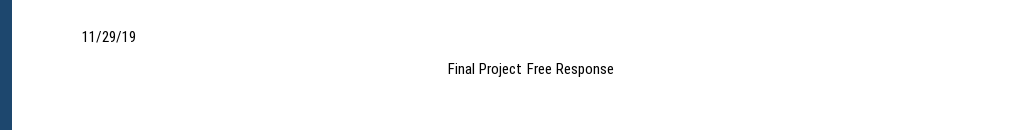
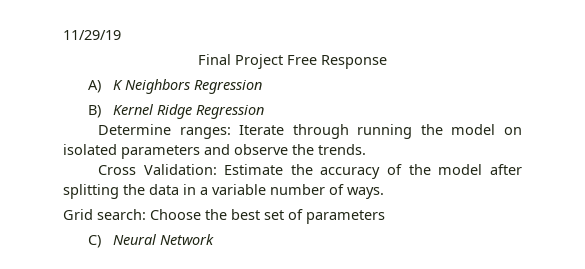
(614, 70) none -> [88,79,263,94] [88,104,265,119] [97,124,522,139] [63,144,366,159] [97,164,522,179] [63,184,384,199] [63,209,385,224] [88,234,215,248] // A) K Neighbors Regression // B) Kernel Ridge Regression // Determine ranges: Iterate through running the model on isolated parameters and observe the trends. // Cross Validation: Estimate the accuracy of the model after splitting the data in a variable number of ways. // Grid search: Choose the best set of parameters // C) Neural Network

